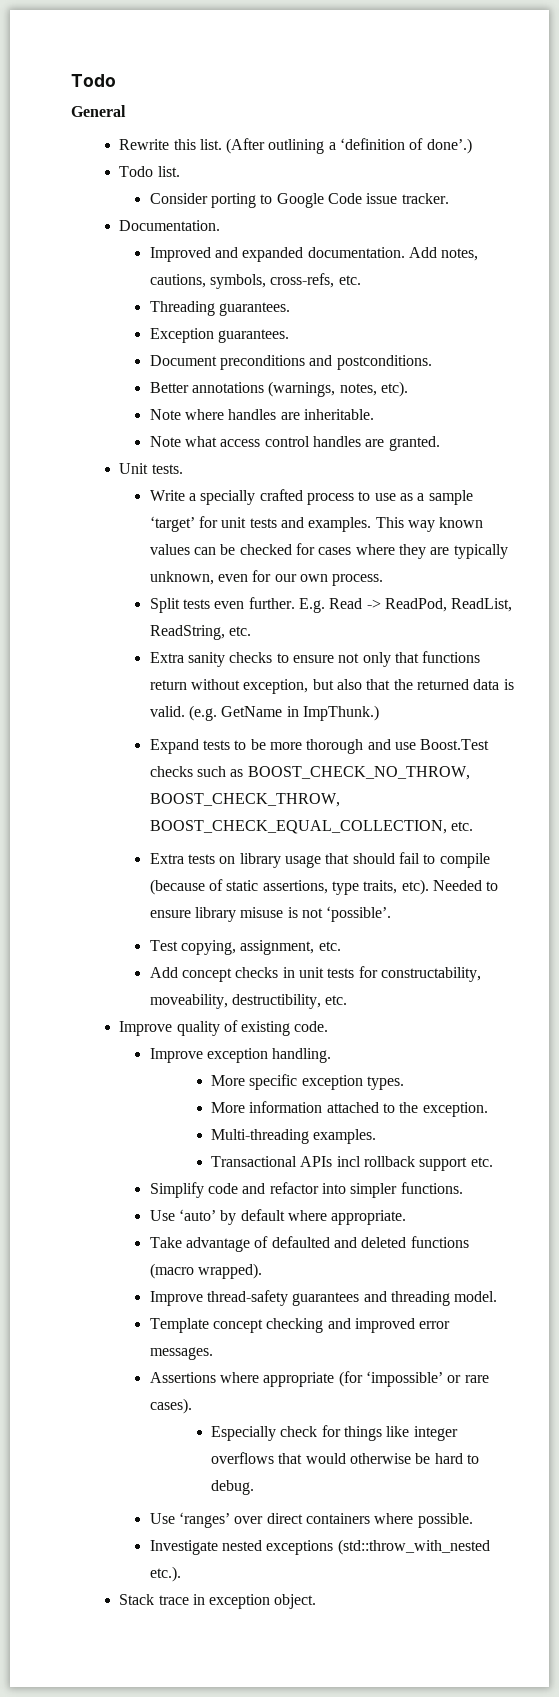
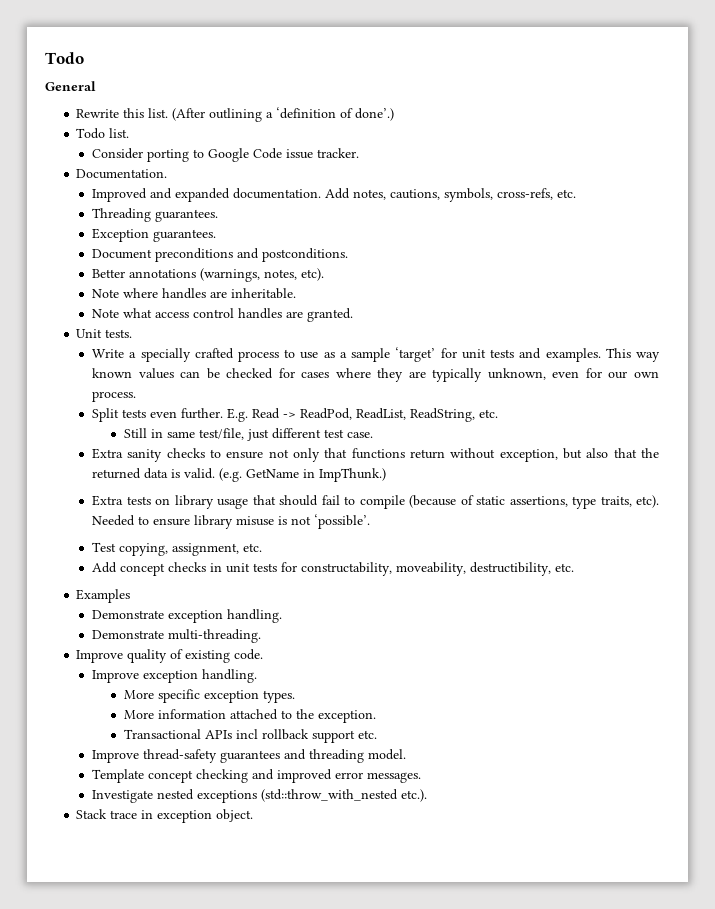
(252, 631) none -> [123,428,373,441] // Still in same test/file, just different test case.
[149,739,490,754] [149,766,470,780] [149,793,340,807] [149,820,474,834] // Expand tests to be more thorough and use Boost.Test checks such as BOOST_CHECK_NO_THROW, BOOST_CHECK_THROW, BOOST_CHECK_EQUAL_COLLECTION, etc. -> (387, 475) none
(348, 1000) none -> [76,589,131,603] [92,609,283,623] [92,629,262,643] // Examples // Demonstrate exception handling. // Demonstrate multi-threading.
[210,1129,377,1144] // Multi-threading examples. -> (376, 716) none
[149,1182,463,1198] [149,1209,407,1225] [149,1236,469,1252] [149,1263,263,1279] // Simplify code and refactor into simpler functions. // Use ‘auto’ by default where appropriate. // Take advantage of defaulted and deleted functions (macro wrapped). -> (377, 734) none
[149,1371,489,1387] [149,1398,192,1414] [210,1425,458,1441] [210,1452,479,1464] [210,1480,254,1495] [149,1512,473,1528] // Assertions where appropriate (for ‘impossible’ or rare cases). // Especially check for things like integer overflows that would otherwise be hard to debug. // Use ‘ranges’ over direct containers where possible. -> (422, 777) none

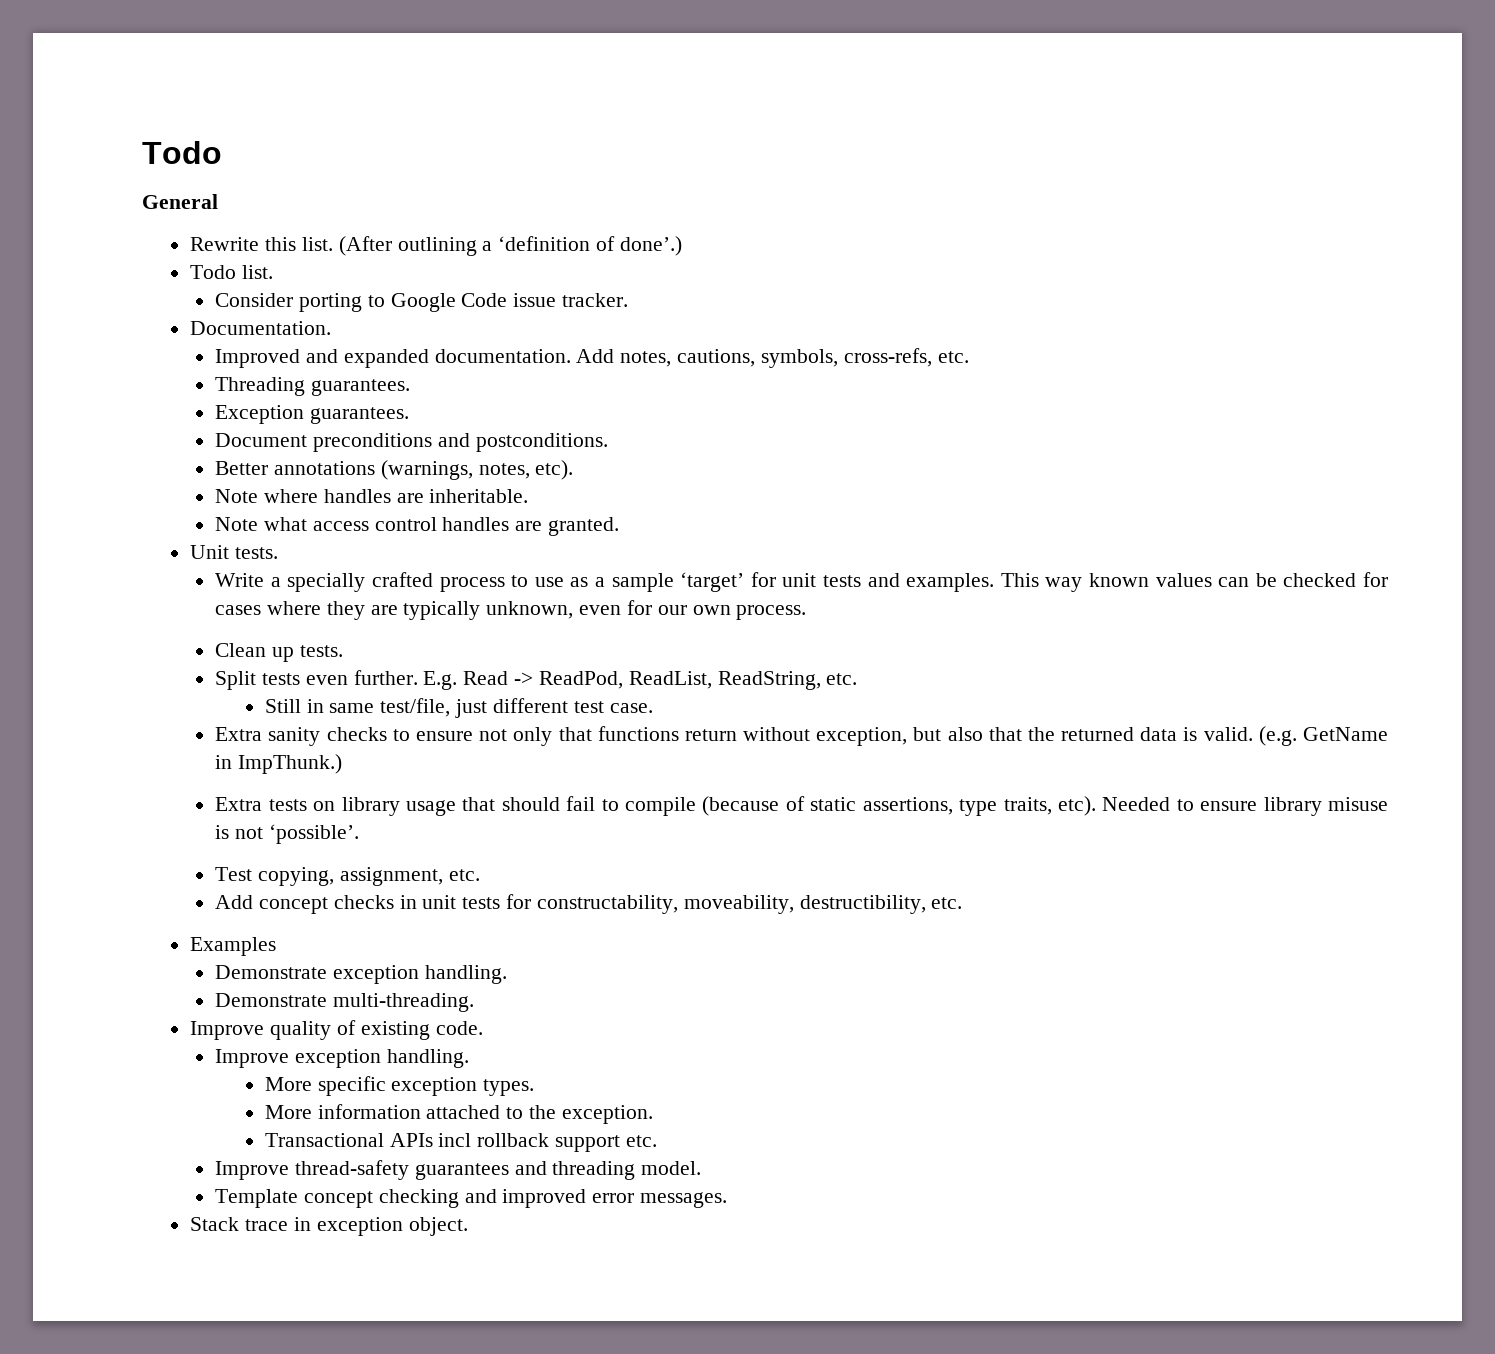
(137, 396) none -> [215,643,343,662] // Clean up tests.
[92,789,428,803] // Investigate nested exceptions (std::throw_with_nested etc.). -> (728, 1200) none

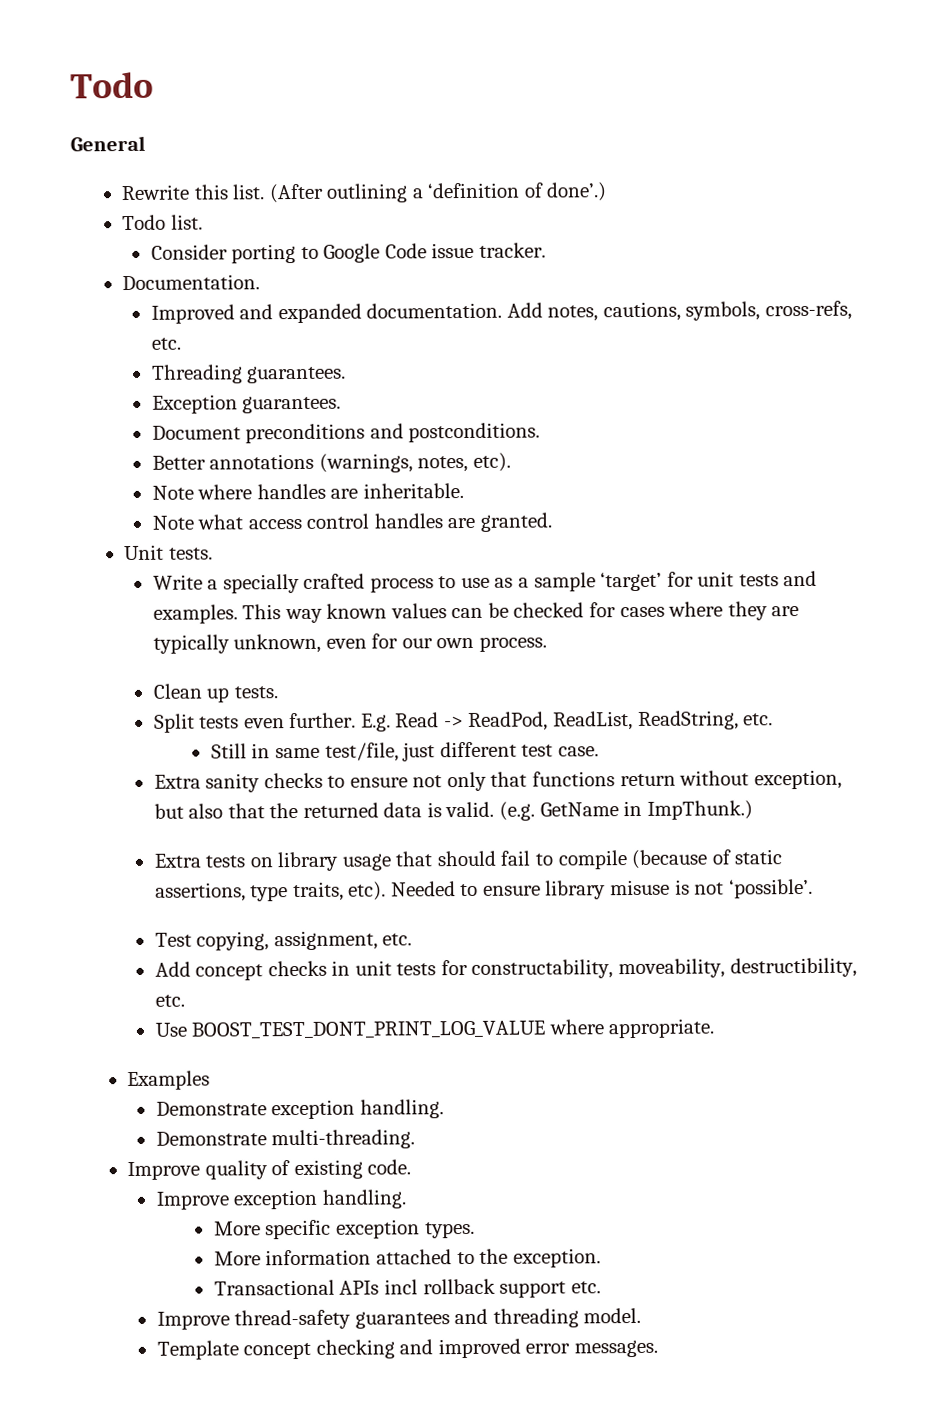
(963, 903) none -> [154,1018,715,1039] // Use BOOST_TEST_DONT_PRINT_LOG_VALUE where appropriate.
[190,1217,468,1236] // Stack trace in exception object. -> (658, 1348) none

